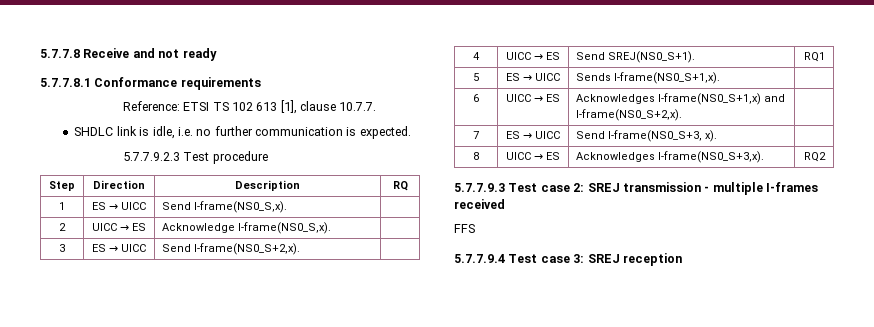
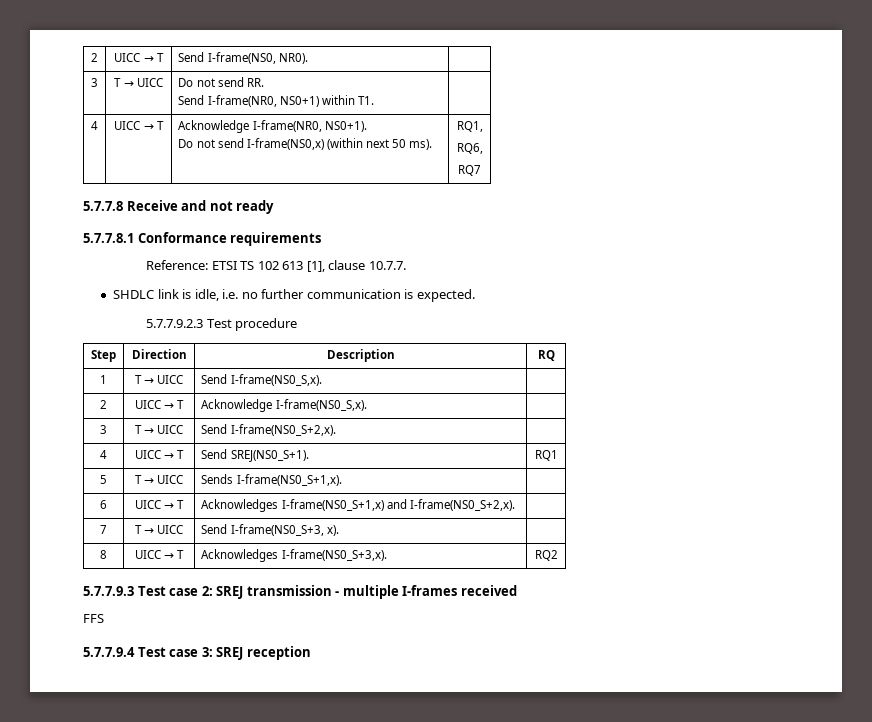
(40, 53) none -> [91,53,98,62] [114,53,164,62] [178,52,308,64] [91,78,98,87] [114,78,163,87] [178,77,264,87] [178,95,374,107] [91,121,98,130] [114,121,164,130] [178,120,367,133] [178,138,433,150] [456,121,483,132] [456,143,483,154] [458,165,481,176] 2 | UICC → T | Send I-frame(NS0, NR0). | // 3 | T → UICC | Do not send RR. // Send I-frame(NR0, NS0+1) within T1. | // 4 | UICC → T | Acknowledge I-frame(NR0, NS0+1). // Do not send I-frame(NS0,x) (within next 50 ms). | RQ1, // RQ6, // RQ7 //
[92,202,106,210] ES -> [134,375,142,384] T
[132,223,146,231] ES -> [177,400,185,409] T
[92,244,106,252] ES -> [134,425,142,434] T
[546,52,560,60] ES -> [177,450,185,459] T
[506,73,520,81] ES -> [134,475,142,484] T
[546,94,560,102] ES -> [177,500,185,509] T
[506,131,520,139] ES -> [134,525,142,534] T
[546,152,560,160] ES -> [177,550,185,559] T

